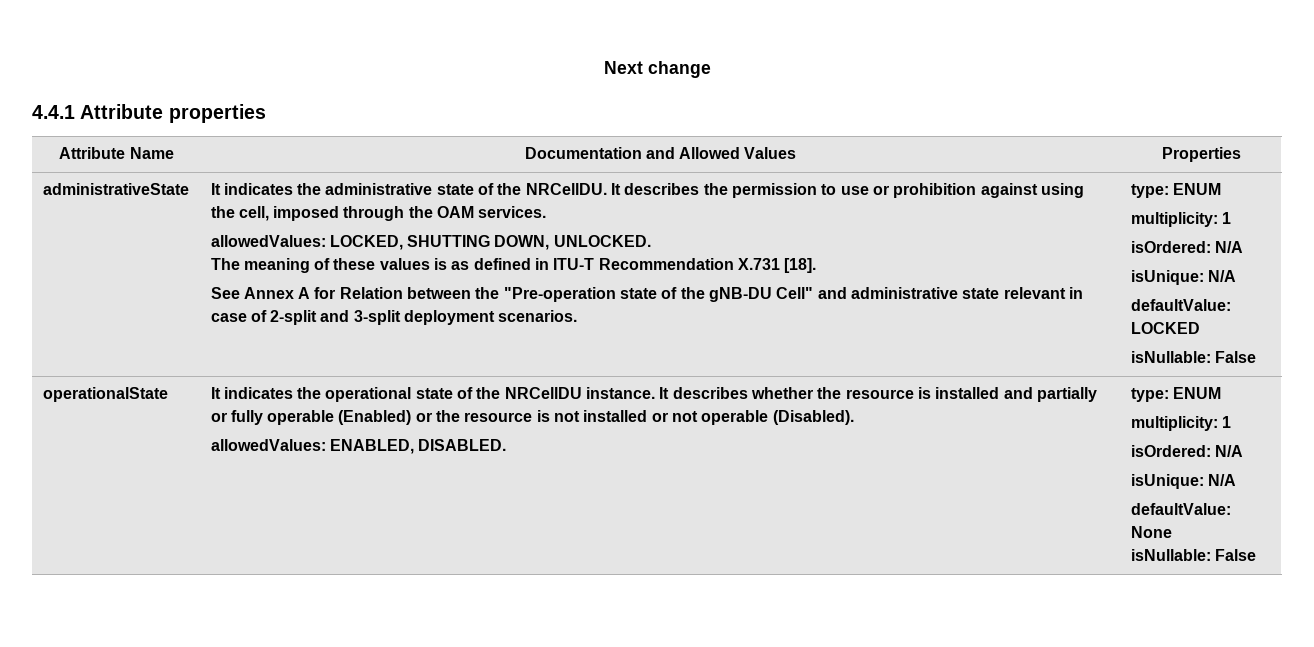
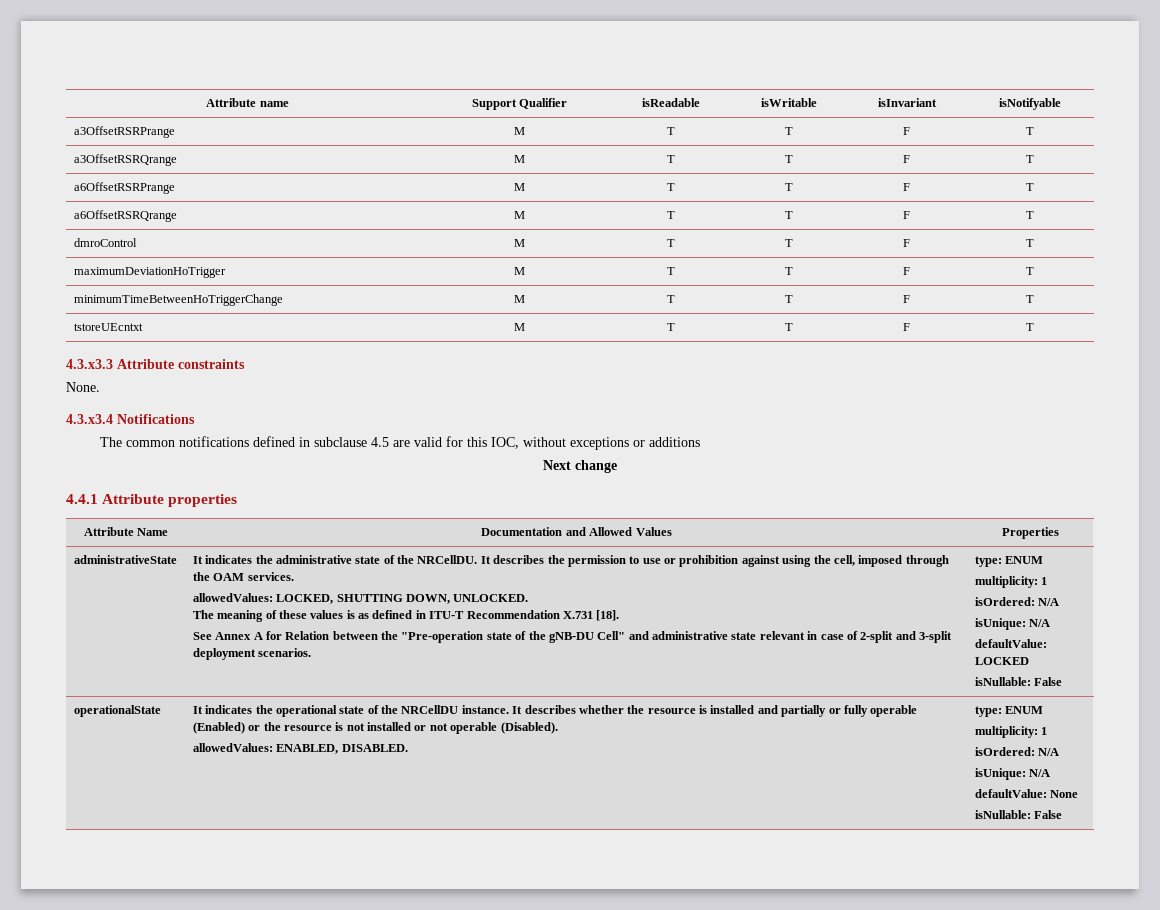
(603, 67) none -> [206,98,289,107] [471,98,568,110] [641,98,700,107] [760,98,817,107] [877,98,937,107] [999,98,1061,110] [73,126,175,138] [514,127,525,135] [666,127,675,135] [784,127,793,135] [903,127,910,135] [1026,127,1034,135] [73,154,177,166] [514,155,525,163] [666,155,675,163] [784,155,793,163] [903,155,910,163] [1026,155,1034,163] [73,182,175,194] [514,183,525,191] [666,183,675,191] [784,183,793,191] [903,183,910,191] [1026,183,1034,191] [73,210,177,222] [514,211,525,219] [666,211,675,219] [784,211,793,219] [903,211,910,219] [1026,211,1034,219] [73,238,137,247] [514,239,525,247] [666,239,675,247] [784,239,793,247] [903,239,910,247] [1026,239,1034,247] [73,267,226,278] [514,267,525,275] [666,267,675,275] [784,267,793,275] [903,267,910,275] [1026,267,1034,275] [73,294,283,306] [514,295,525,303] [666,295,675,303] [784,295,793,303] [903,295,910,303] [1026,295,1034,303] [73,323,143,331] [514,323,525,331] [666,323,675,331] [784,323,793,331] [903,323,910,331] [1026,323,1034,331] [66,359,245,369] [66,382,100,392] [66,414,195,424] [99,436,700,450] Attribute name | Support Qualifier | isReadable | isWritable | isInvariant | isNotifyable // a3OffsetRSRPrange | M | T | T | F | T // a3OffsetRSRQrange | M | T | T | F | T // a6OffsetRSRPrange | M | T | T | F | T // a6OffsetRSRQrange | M | T | T | F | T // dmroControl | M | T | T | F | T // maximumDeviationHoTrigger | M | T | T | F | T // minimumTimeBetweenHoTriggerChange | M | T | T | F | T // tstoreUEcntxt | M | T | T | F | T // 4.3.x3.3 Attribute constraints // None. // 4.3.x3.4 Notifications // The common notifications defined in subclause 4.5 are valid for this IOC, without exceptions or additions //

